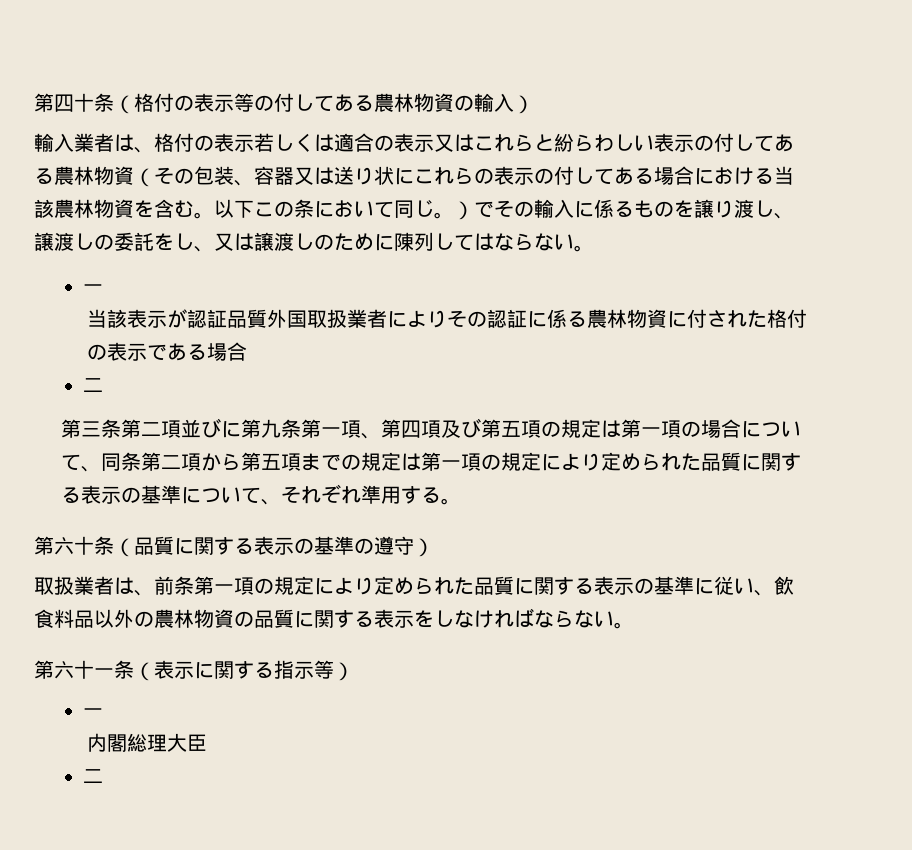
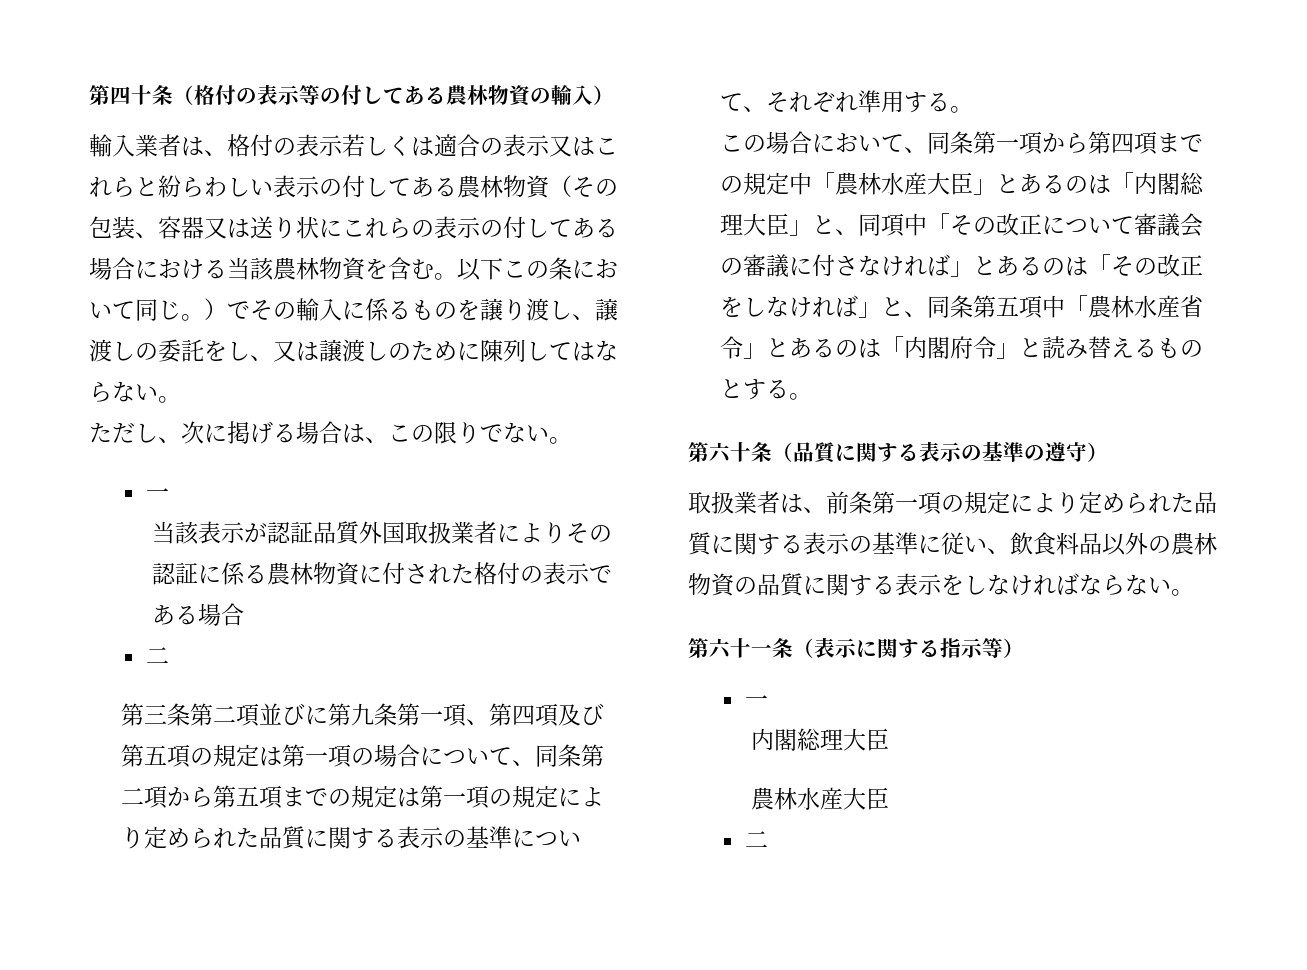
(594, 248) none -> [89,421,572,444] // ただし、次に掲げる場合は、この限りでない。
(461, 501) none -> [719,131,1203,155] [719,172,1204,195] [719,213,1203,237] [719,254,1203,277] [719,295,1203,319] [719,336,1203,359] [719,379,812,400] // この場合において、同条第一項から第四項までの規定中「農林水産大臣」とあるのは「内閣総理大臣」と、同項中「その改正について審議会の審議に付さなければ」とあるのは「その改正をしなければ」と、同条第五項中「農林水産省令」とあるのは「内閣府令」と読み替えるものとする。
(208, 742) none -> [751,787,890,810] // 農林水産大臣

